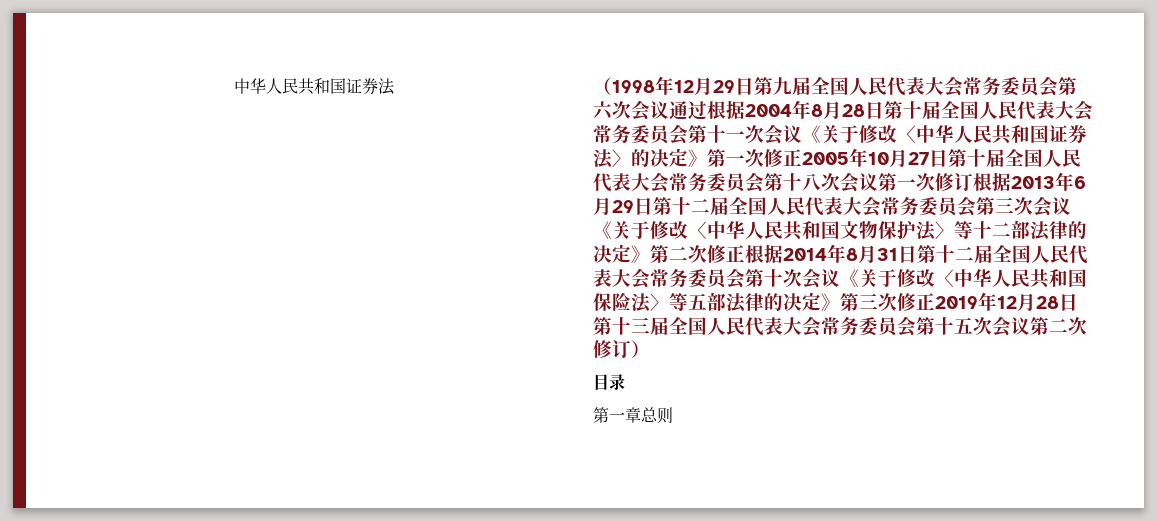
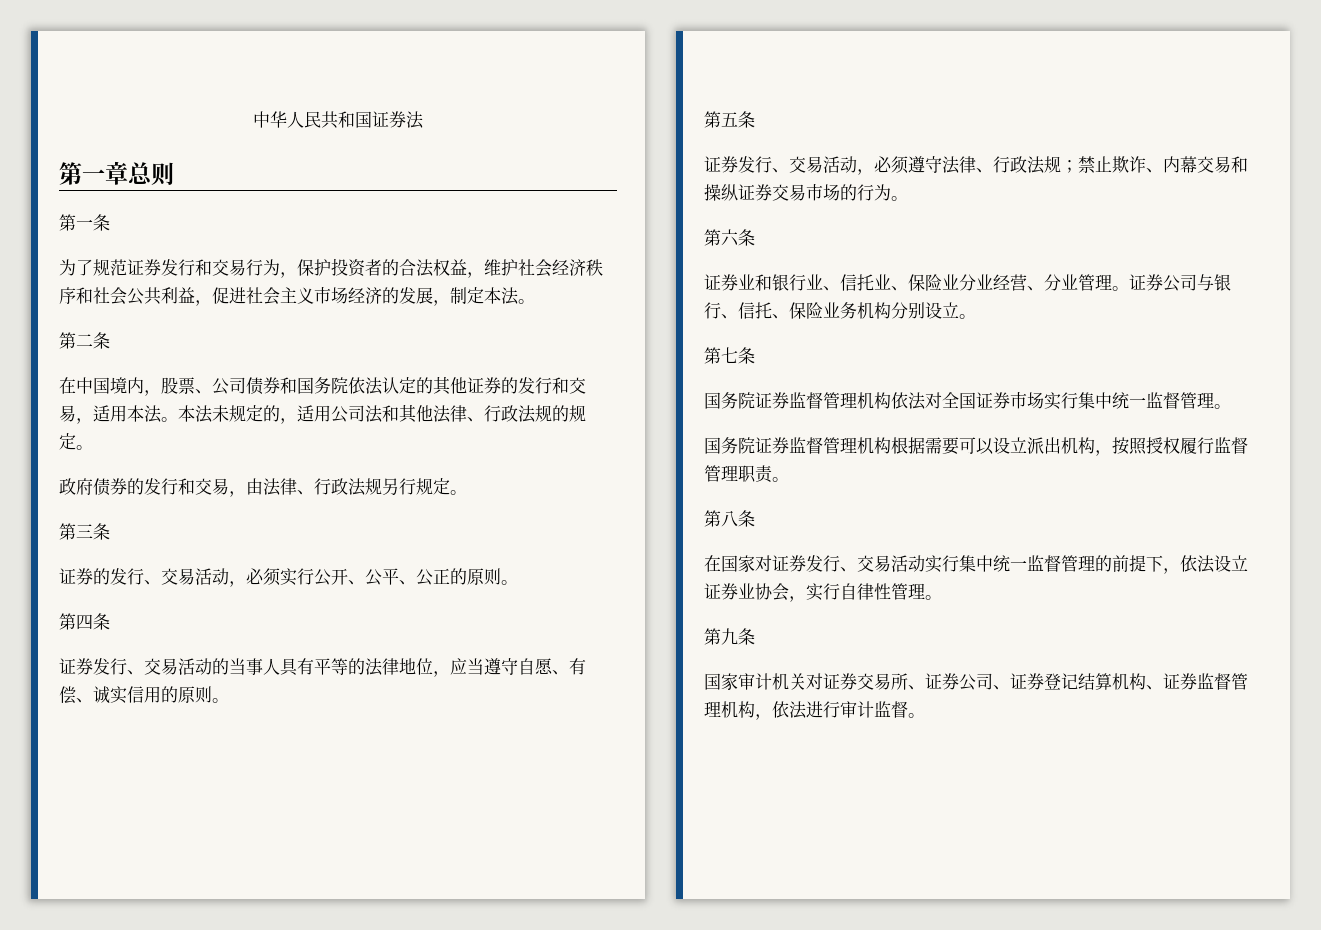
[593,76,1077,97] [593,100,1093,121] [593,124,1087,145] [593,148,1081,169] [593,172,1086,193] [593,196,1071,217] [593,220,1087,241] [593,244,1088,264] [593,268,1087,289] [593,292,1078,313] [593,316,1087,337] [593,340,650,358] [593,374,625,390] [593,407,673,424] （1998年12月29日第九届全国人民代表大会常务委员会第六次会议通过根据2004年8月28日第十届全国人民代表大会常务委员会第十一次会议《关于修改〈中华人民共和国证券法〉的决定》第一次修正2005年10月27日第十届全国人民代表大会常务委员会第十八次会议第一次修订根据2013年6月29日第十二届全国人民代表大会常务委员会第三次会议《关于修改〈中华人民共和国文物保护法〉等十二部法律的决定》第二次修正根据2014年8月31日第十二届全国人民代表大会常务委员会第十次会议《关于修改〈中华人民共和国保险法〉等五部法律的决定》第三次修正2019年12月28日第十三届全国人民代表大会常务委员会第十五次会议第二次修订） // 目录 // 第一章总则 -> [59,161,174,186] [59,214,110,231] [59,258,603,278] [59,287,535,306] [59,332,110,349] [59,376,586,396] [59,404,586,424] [59,433,93,450] [59,478,467,497] [59,523,110,540] [59,568,518,587] [59,613,110,630] [59,658,586,677] [59,686,229,704] [704,111,755,128] [704,156,1248,175] [704,184,908,201] [704,229,755,246] [704,274,1231,292] [704,302,976,319] [704,347,755,364] [704,392,1231,410] [704,437,1248,456] [704,465,789,483] [704,510,755,527] [704,555,1248,574] [704,583,942,602] [704,628,755,645] [704,673,1248,691] [704,701,925,720] 第一章总则 // 第一条 // 为了规范证券发行和交易行为，保护投资者的合法权益，维护社会经济秩序和社会公共利益，促进社会主义市场经济的发展，制定本法。 // 第二条 // 在中国境内，股票、公司债券和国务院依法认定的其他证券的发行和交易，适用本法。本法未规定的，适用公司法和其他法律、行政法规的规定。 // 政府债券的发行和交易，由法律、行政法规另行规定。 // 第三条 // 证券的发行、交易活动，必须实行公开、公平、公正的原则。 // 第四条 // 证券发行、交易活动的当事人具有平等的法律地位，应当遵守自愿、有偿、诚实信用的原则。 // 第五条 // 证券发行、交易活动，必须遵守法律、行政法规；禁止欺诈、内幕交易和操纵证券交易市场的行为。 // 第六条 // 证券业和银行业、信托业、保险业分业经营、分业管理。证券公司与银行、信托、保险业务机构分别设立。 // 第七条 // 国务院证券监督管理机构依法对全国证券市场实行集中统一监督管理。 // 国务院证券监督管理机构根据需要可以设立派出机构，按照授权履行监督管理职责。 // 第八条 // 在国家对证券发行、交易活动实行集中统一监督管理的前提下，依法设立证券业协会，实行自律性管理。 // 第九条 // 国家审计机关对证券交易所、证券公司、证券登记结算机构、证券监督管理机构，依法进行审计监督。

